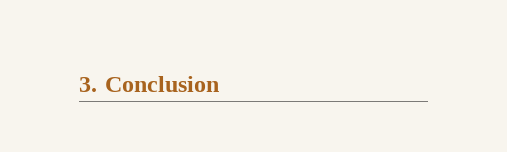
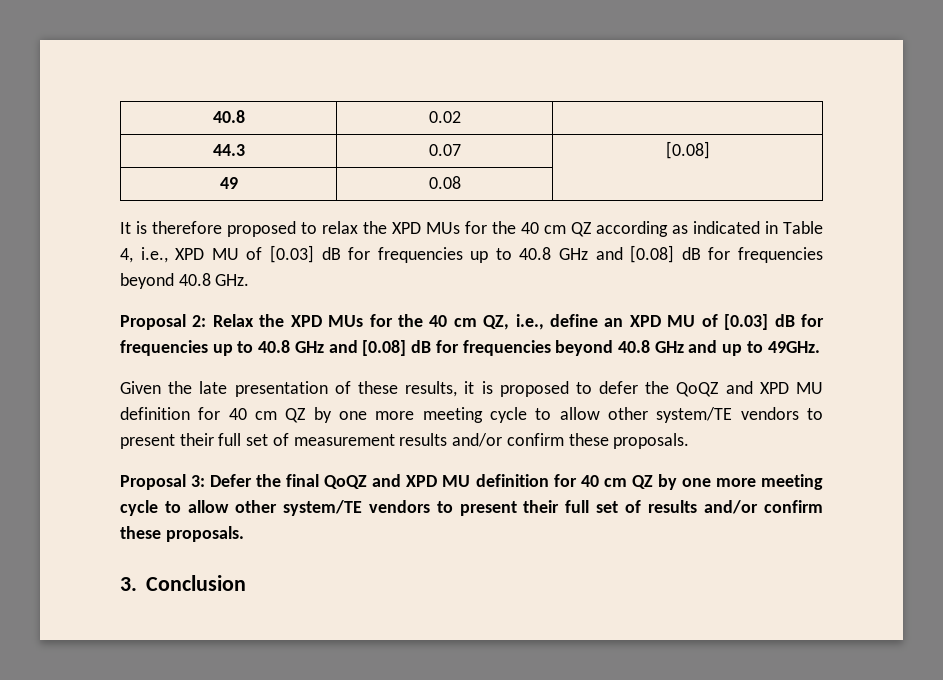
(79, 84) none -> [212,110,245,123] [428,111,461,123] [212,144,245,156] [428,144,461,156] [665,141,710,159] [219,177,238,189] [428,176,461,189] [120,221,823,237] [120,245,823,263] [120,273,250,289] [120,314,825,330] [120,340,820,356] [120,381,823,397] [120,407,824,423] [120,433,690,449] [120,474,823,490] [120,500,824,516] [120,526,244,542] 40.8 | 0.02 | // 44.3 | 0.07 | [0.08] // 49 | 0.08 | // It is therefore proposed to relax the XPD MUs for the 40 cm QZ according as indicated in Table 4, i.e., XPD MU of [0.03] dB for frequencies up to 40.8 GHz and [0.08] dB for frequencies beyond 40.8 GHz. // Proposal 2: Relax the XPD MUs for the 40 cm QZ, i.e., define an XPD MU of [0.03] dB for frequencies up to 40.8 GHz and [0.08] dB for frequencies beyond 40.8 GHz and up to 49GHz. // Given the late presentation of these results, it is proposed to defer the QoQZ and XPD MU definition for 40 cm QZ by one more meeting cycle to allow other system/TE vendors to present their full set of measurement results and/or confirm these proposals. // Proposal 3: Defer the final QoQZ and XPD MU definition for 40 cm QZ by one more meeting cycle to allow other system/TE vendors to present their full set of results and/or confirm these proposals. //

